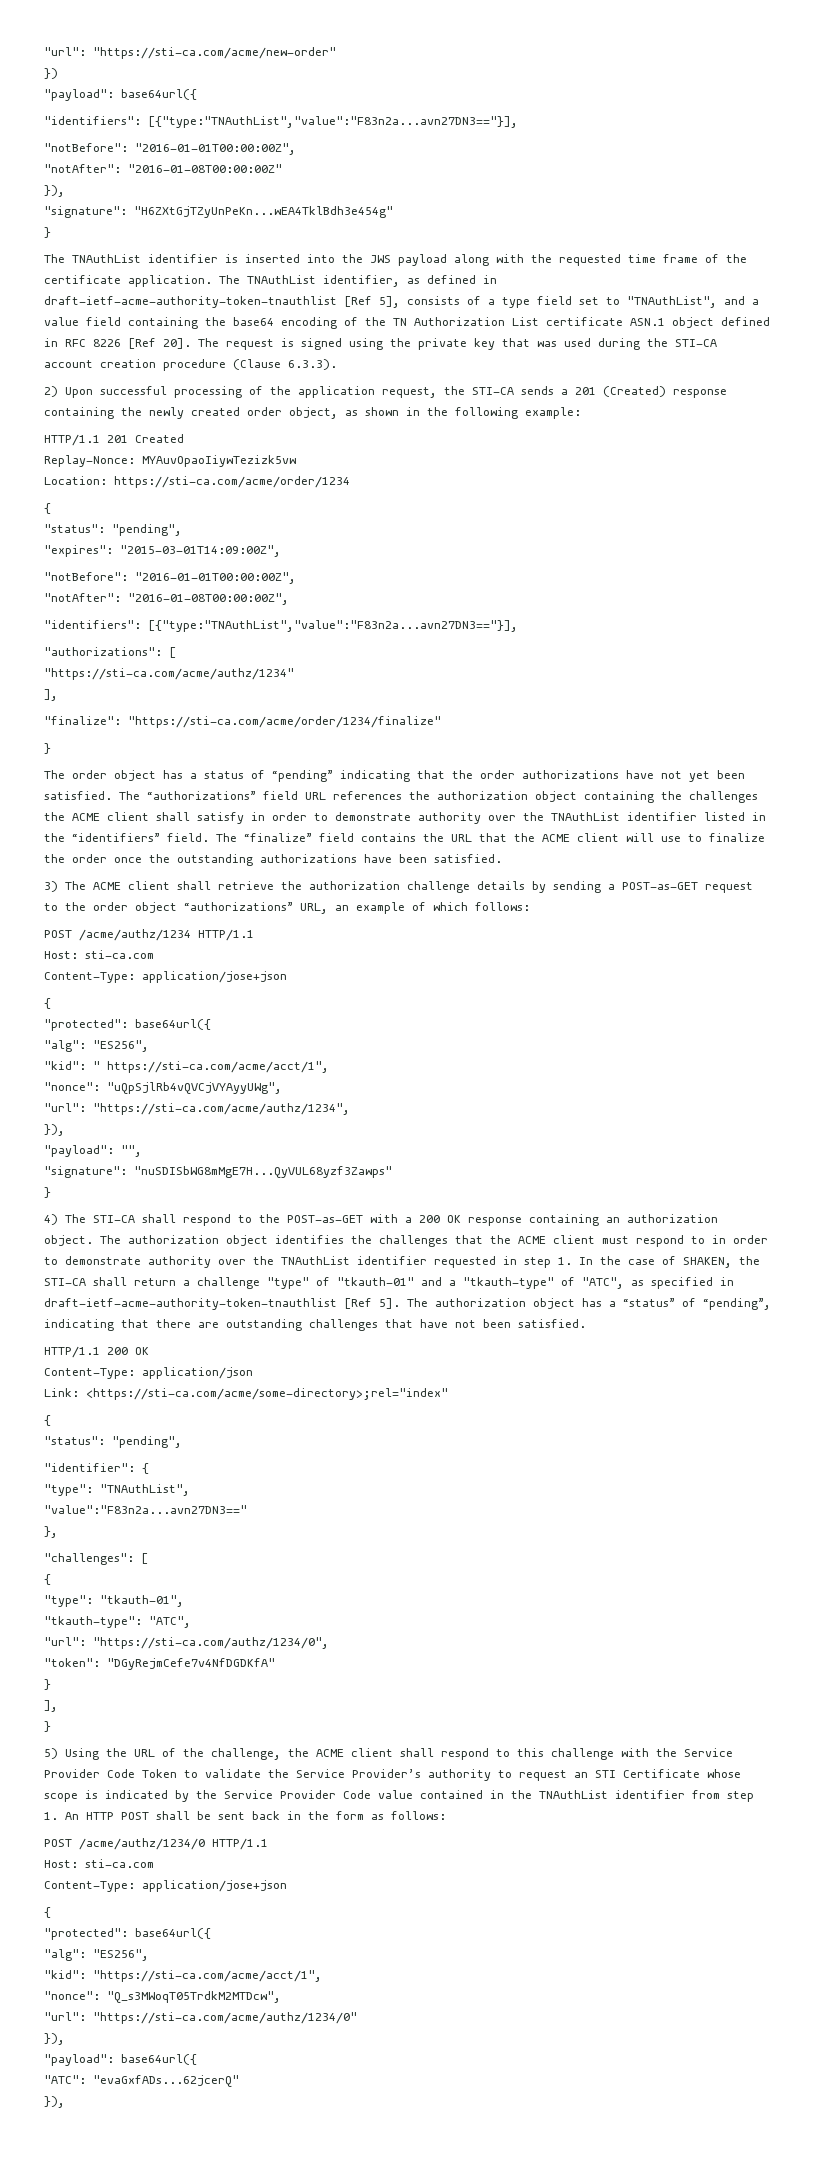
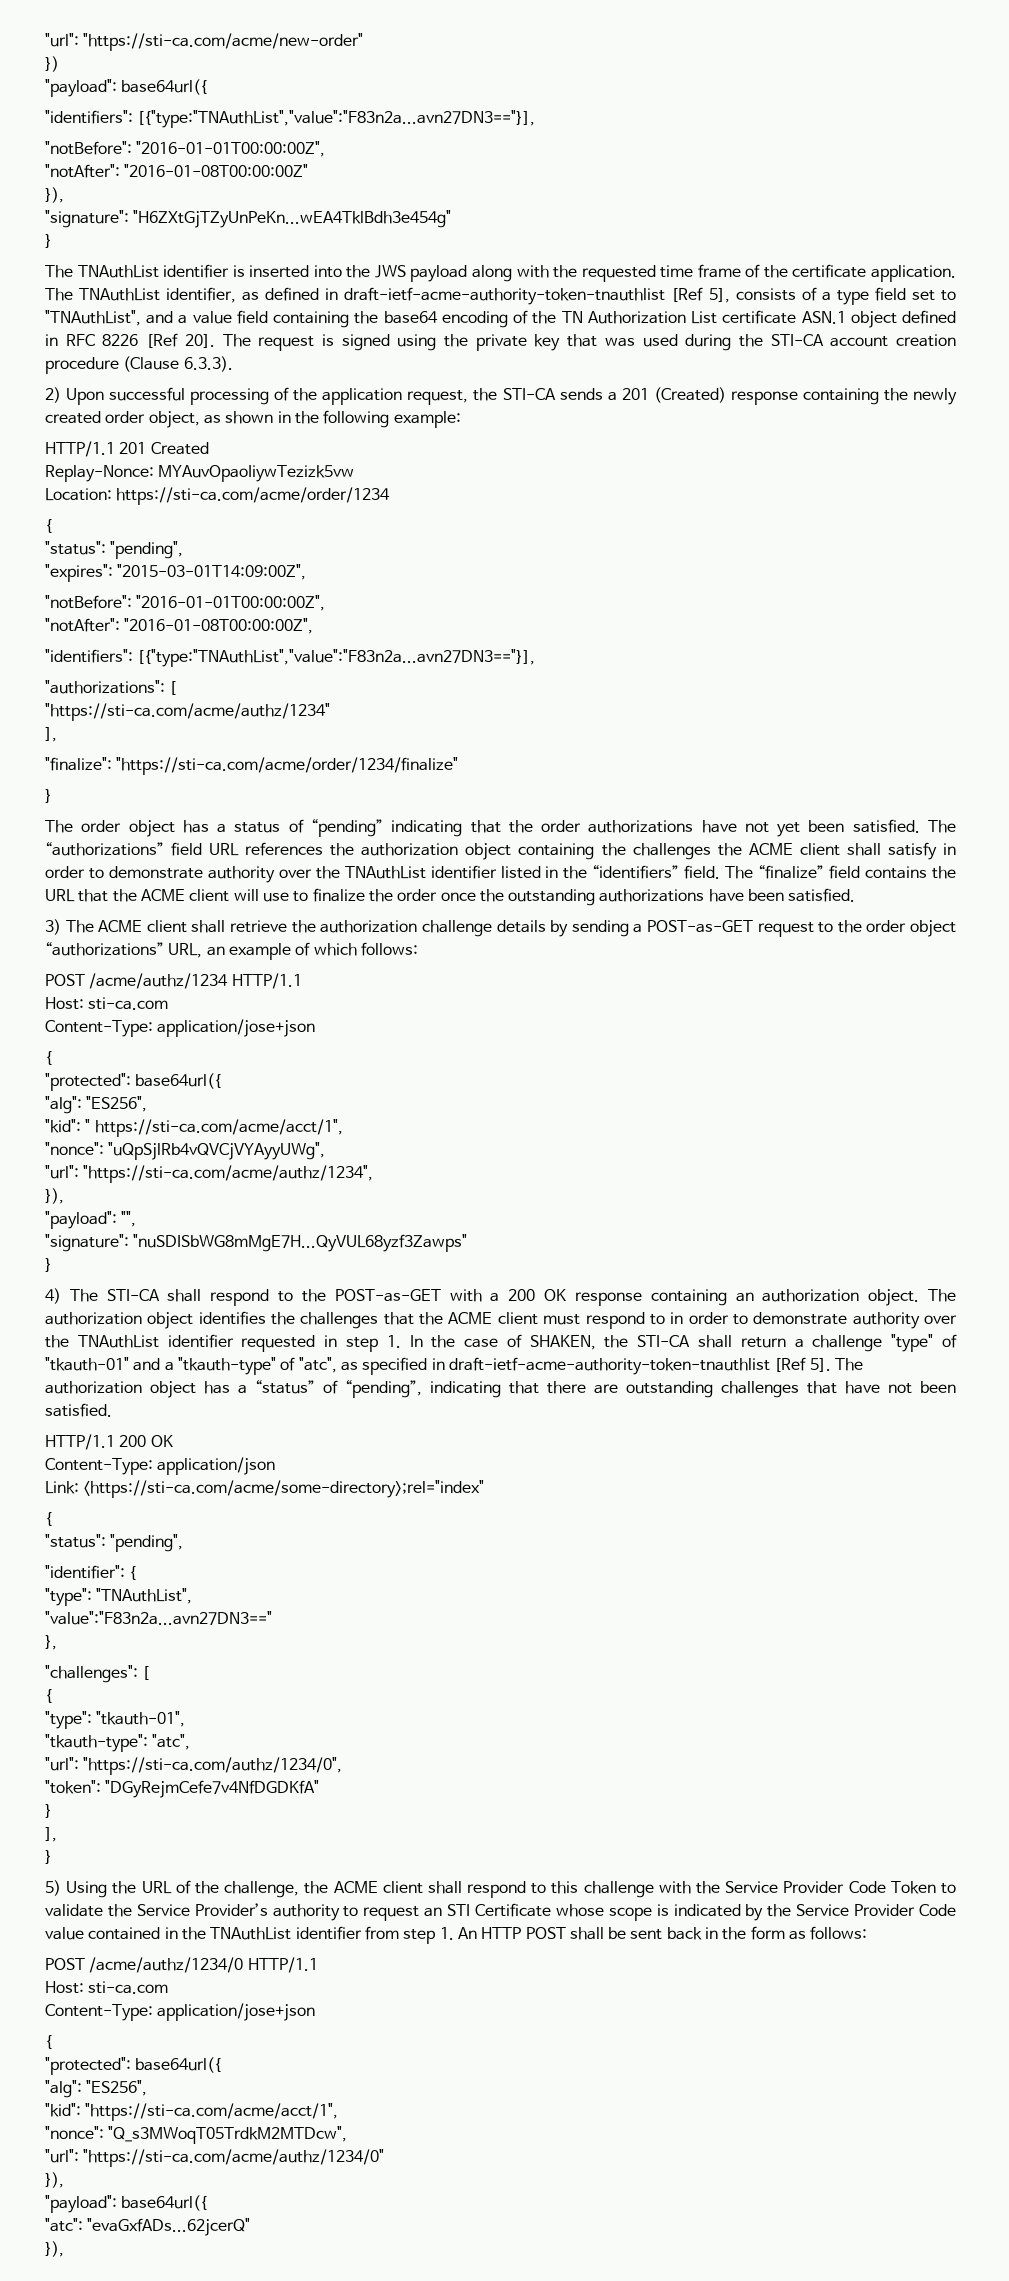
[582,1277,624,1289] "ATC", -> [298,1357,337,1373] "atc",
[149,1616,191,1628] "ATC", -> [152,1734,191,1750] "atc",
[44,2075,86,2084] "ATC": -> [45,2218,83,2232] "atc":

